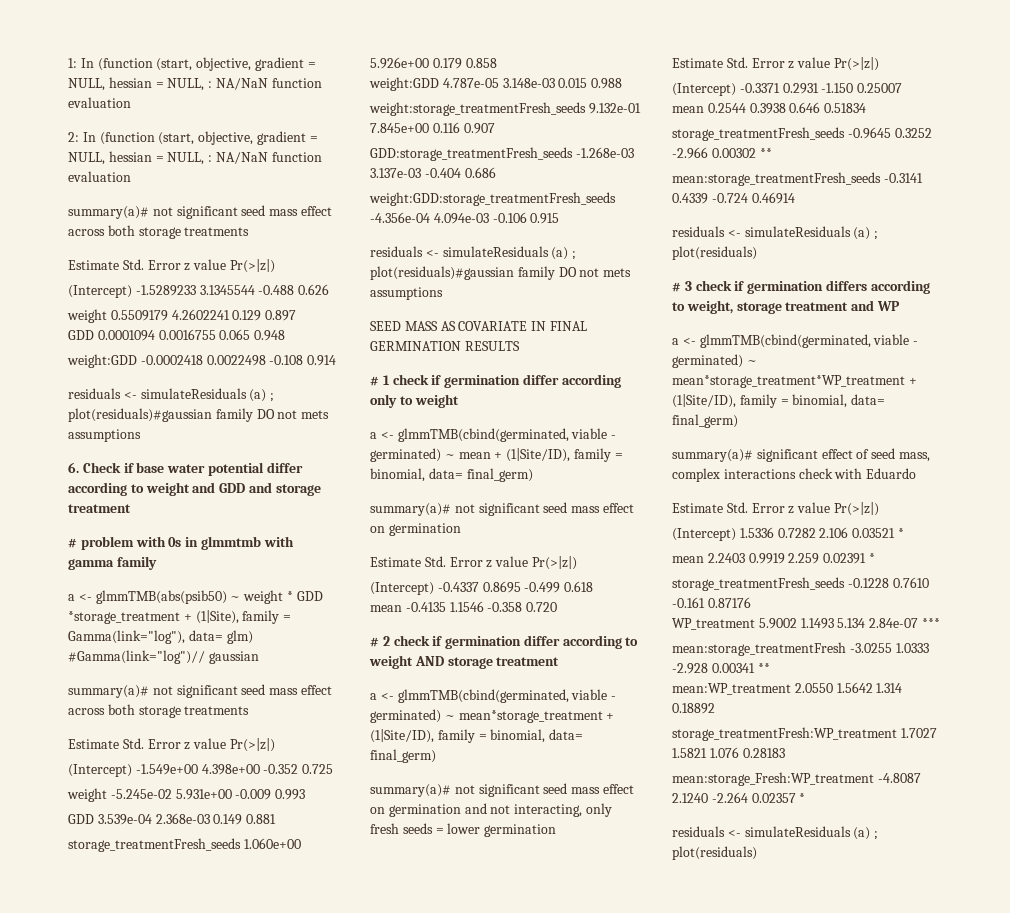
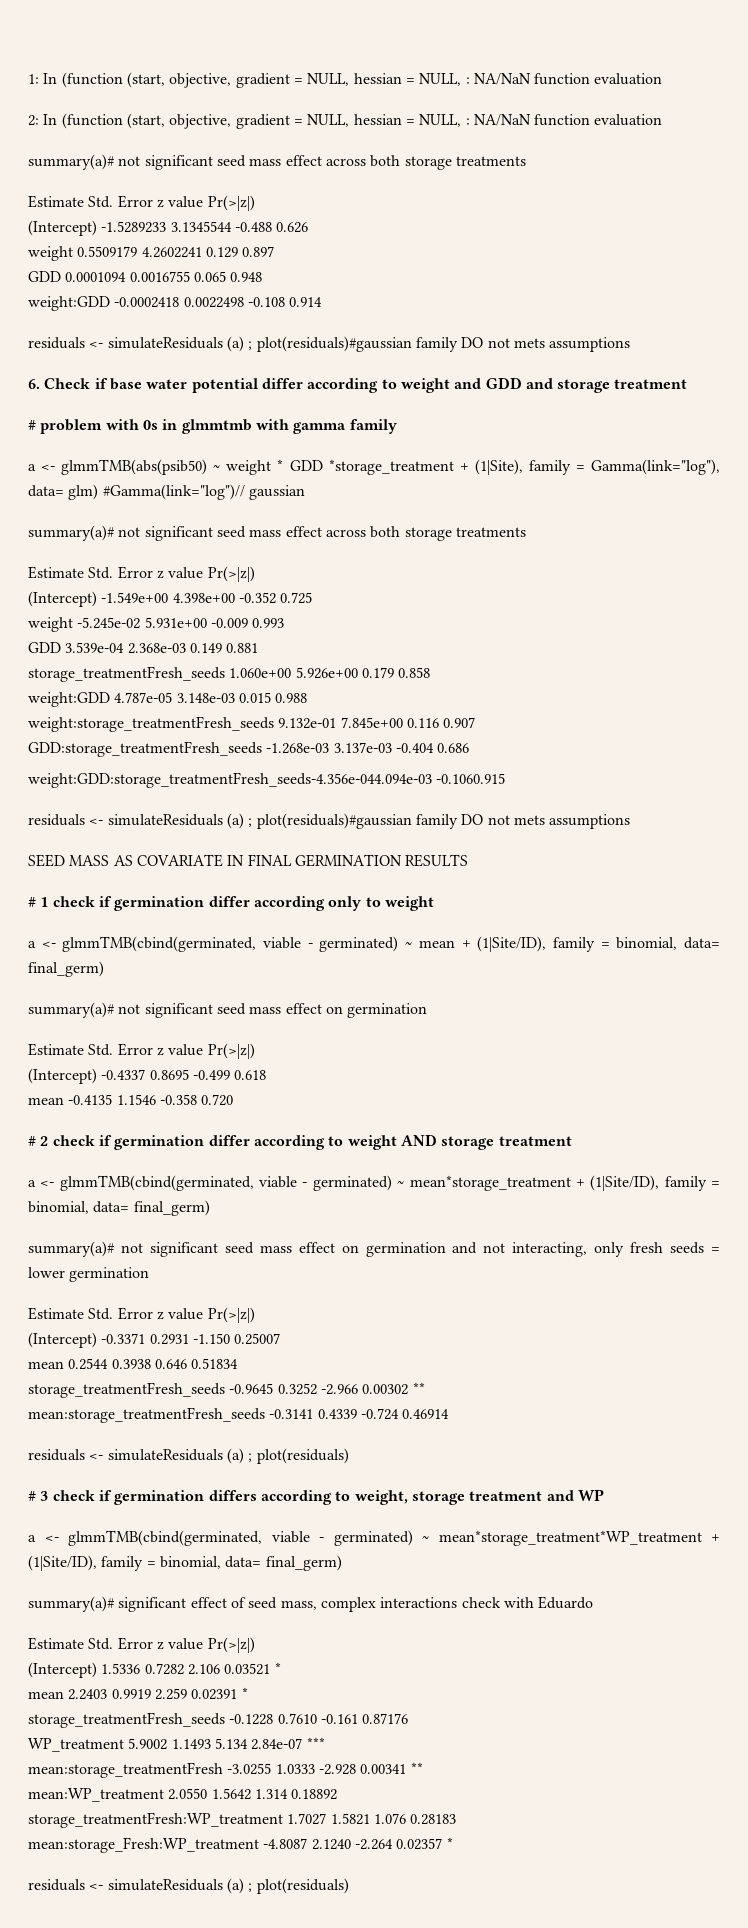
[369,192,616,206] [370,212,560,224] weight:GDD:storage_treatmentFresh_seeds -4.356e-04 4.094e-03 -0.106 0.915 -> [28,772,506,788] weight:GDD:storage_treatmentFresh_seeds-4.356e-044.094e-03 -0.1060.915

